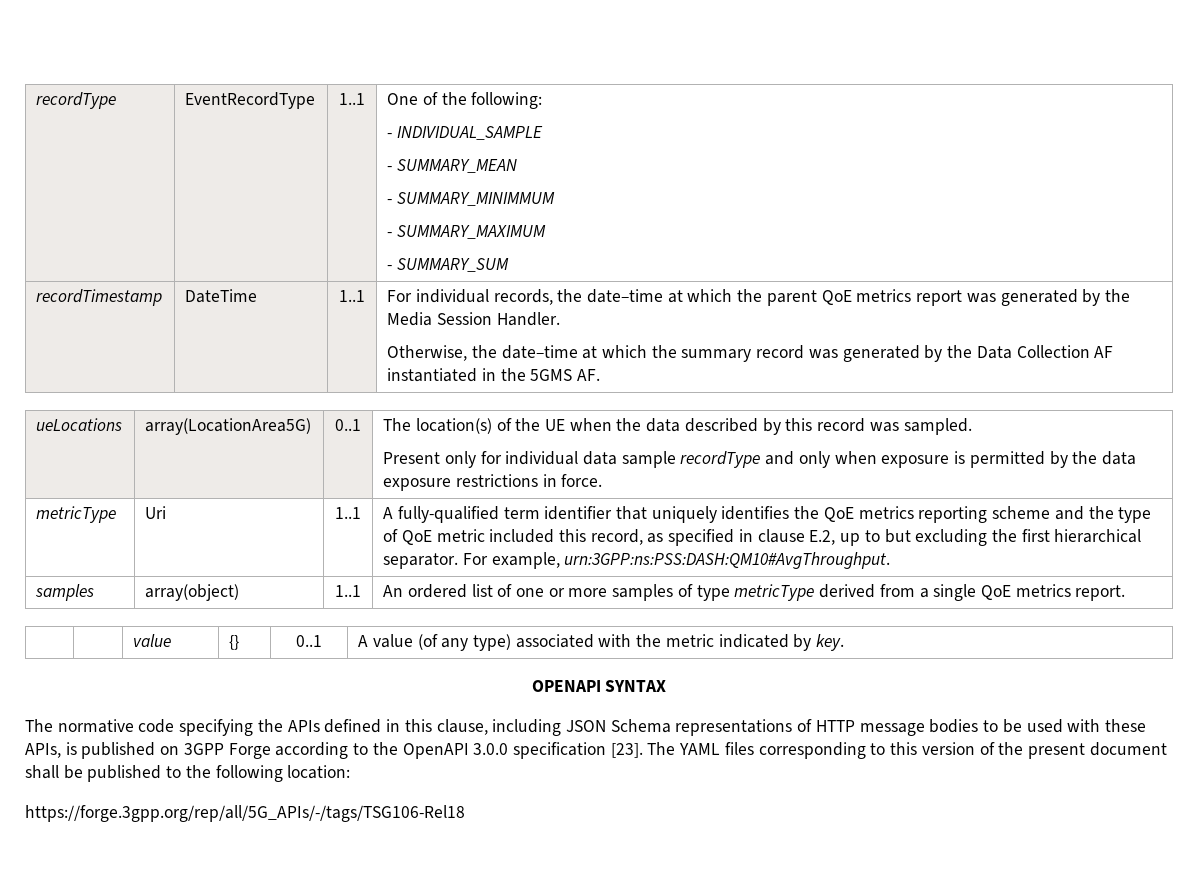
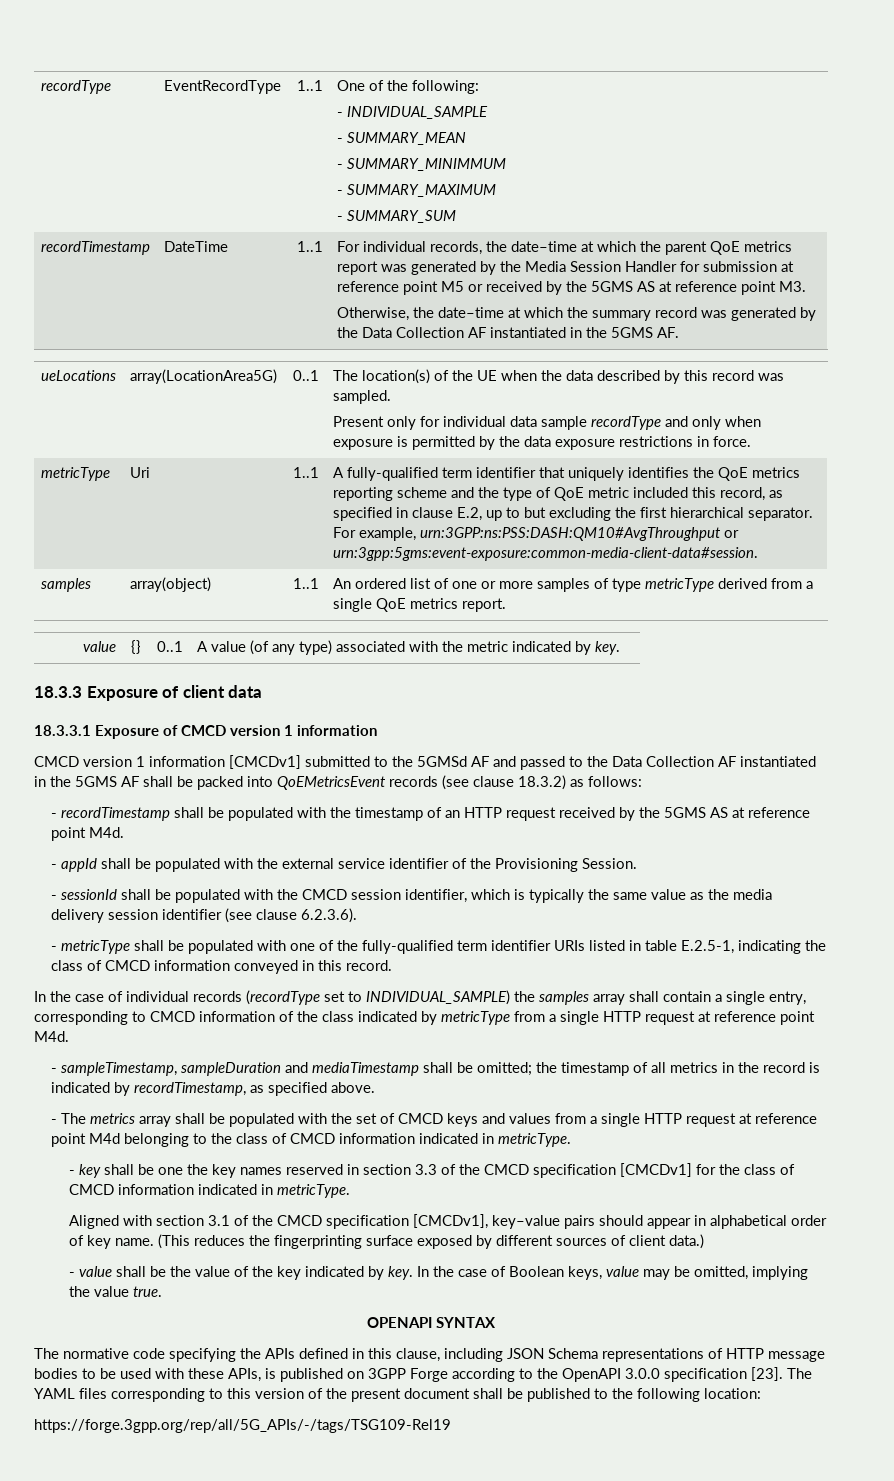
[496,312,560,326] Handler. -> [624,261,794,272] [336,281,806,295] Handler for submission at reference point M5 or received by the 5GMS AS at reference point M3.
[564,552,891,569] urn:3GPP:ns:PSS:DASH:QM10#AvgThroughput. -> [419,527,739,541] [332,547,758,561] urn:3GPP:ns:PSS:DASH:QM10#AvgThroughput or urn:3gpp:5gms:event-exposure:common-media-client-data#session.
(845, 642) none -> [34,685,263,701] [34,725,377,739] [34,755,816,770] [34,775,642,790] [51,807,811,821] [51,827,125,841] [51,858,638,872] [51,889,773,903] [51,908,358,923] [51,940,827,954] [51,960,393,974] [34,990,806,1005] [34,1011,815,1025] [34,1031,69,1042] [51,1062,821,1076] [51,1082,376,1096] [51,1113,818,1127] [51,1133,572,1147] [68,1163,795,1178] [68,1184,350,1198] [68,1214,827,1229] [68,1234,704,1249] [68,1266,808,1280] [68,1286,162,1297] // 18.3.3 Exposure of client data // 18.3.3.1 Exposure of CMCD version 1 information // CMCD version 1 information [CMCDv1] submitted to the 5GMSd AF and passed to the Data Collection AF instantiated in the 5GMS AF shall be packed into QoEMetricsEvent records (see clause 18.3.2) as follows: // - recordTimestamp shall be populated with the timestamp of an HTTP request received by the 5GMS AS at reference point M4d. // - appId shall be populated with the external service identifier of the Provisioning Session. // - sessionId shall be populated with the CMCD session identifier, which is typically the same value as the media delivery session identifier (see clause 6.2.3.6). // - metricType shall be populated with one of the fully-qualified term identifier URIs listed in table E.2.5-1, indicating the class of CMCD information conveyed in this record. // In the case of individual records (recordType set to INDIVIDUAL_SAMPLE) the samples array shall contain a single entry, corresponding to CMCD information of the class indicated by metricType from a single HTTP request at reference point M4d. // - sampleTimestamp, sampleDuration and mediaTimestamp shall be omitted; the timestamp of all metrics in the record is indicated by recordTimestamp, as specified above. // - The metrics array shall be populated with the set of CMCD keys and values from a single HTTP request at reference point M4d belonging to the class of CMCD information indicated in metricType. // - key shall be one the key names reserved in section 3.3 of the CMCD specification [CMCDv1] for the class of CMCD information indicated in metricType. // Aligned with section 3.1 of the CMCD specification [CMCDv1], key–value pairs should appear in alphabetical order of key name. (This reduces the fingerprinting surface exposed by different sources of client data.) // - value shall be the value of the key indicated by key. In the case of Boolean keys, value may be omitted, implying the value true.
[25,805,465,822] https://forge.3gpp.org/rep/all/5G_APIs/-/tags/TSG106-Rel18 -> [34,1419,451,1433] https://forge.3gpp.org/rep/all/5G_APIs/-/tags/TSG109-Rel19

